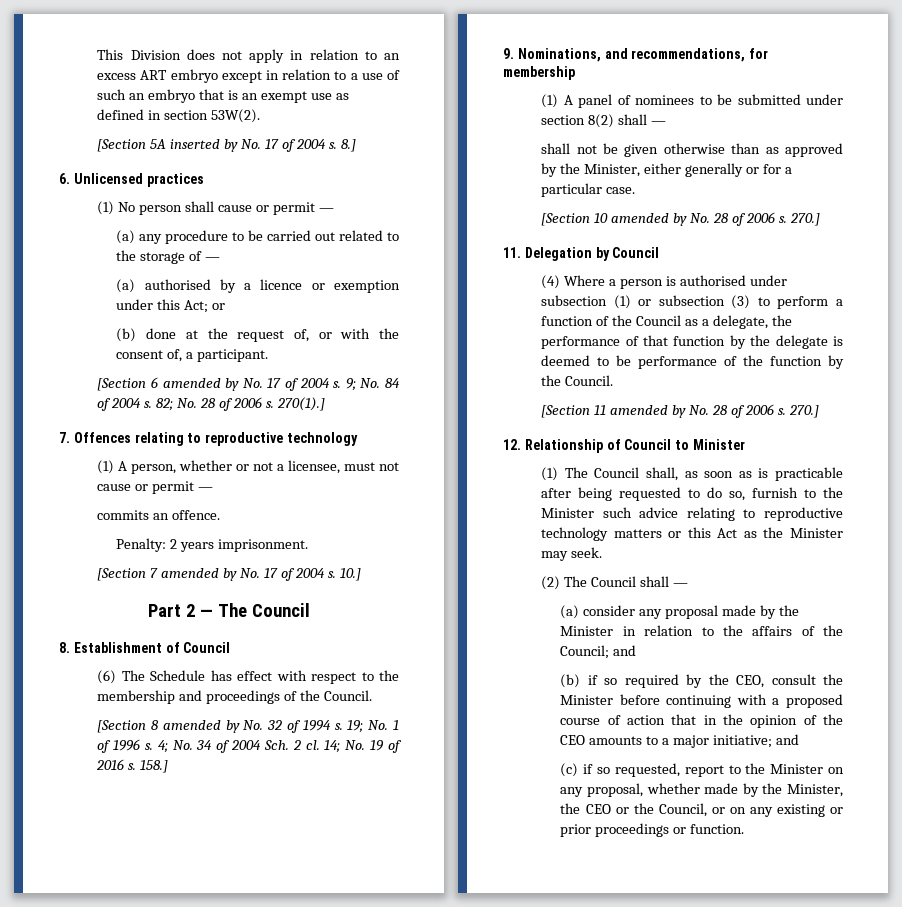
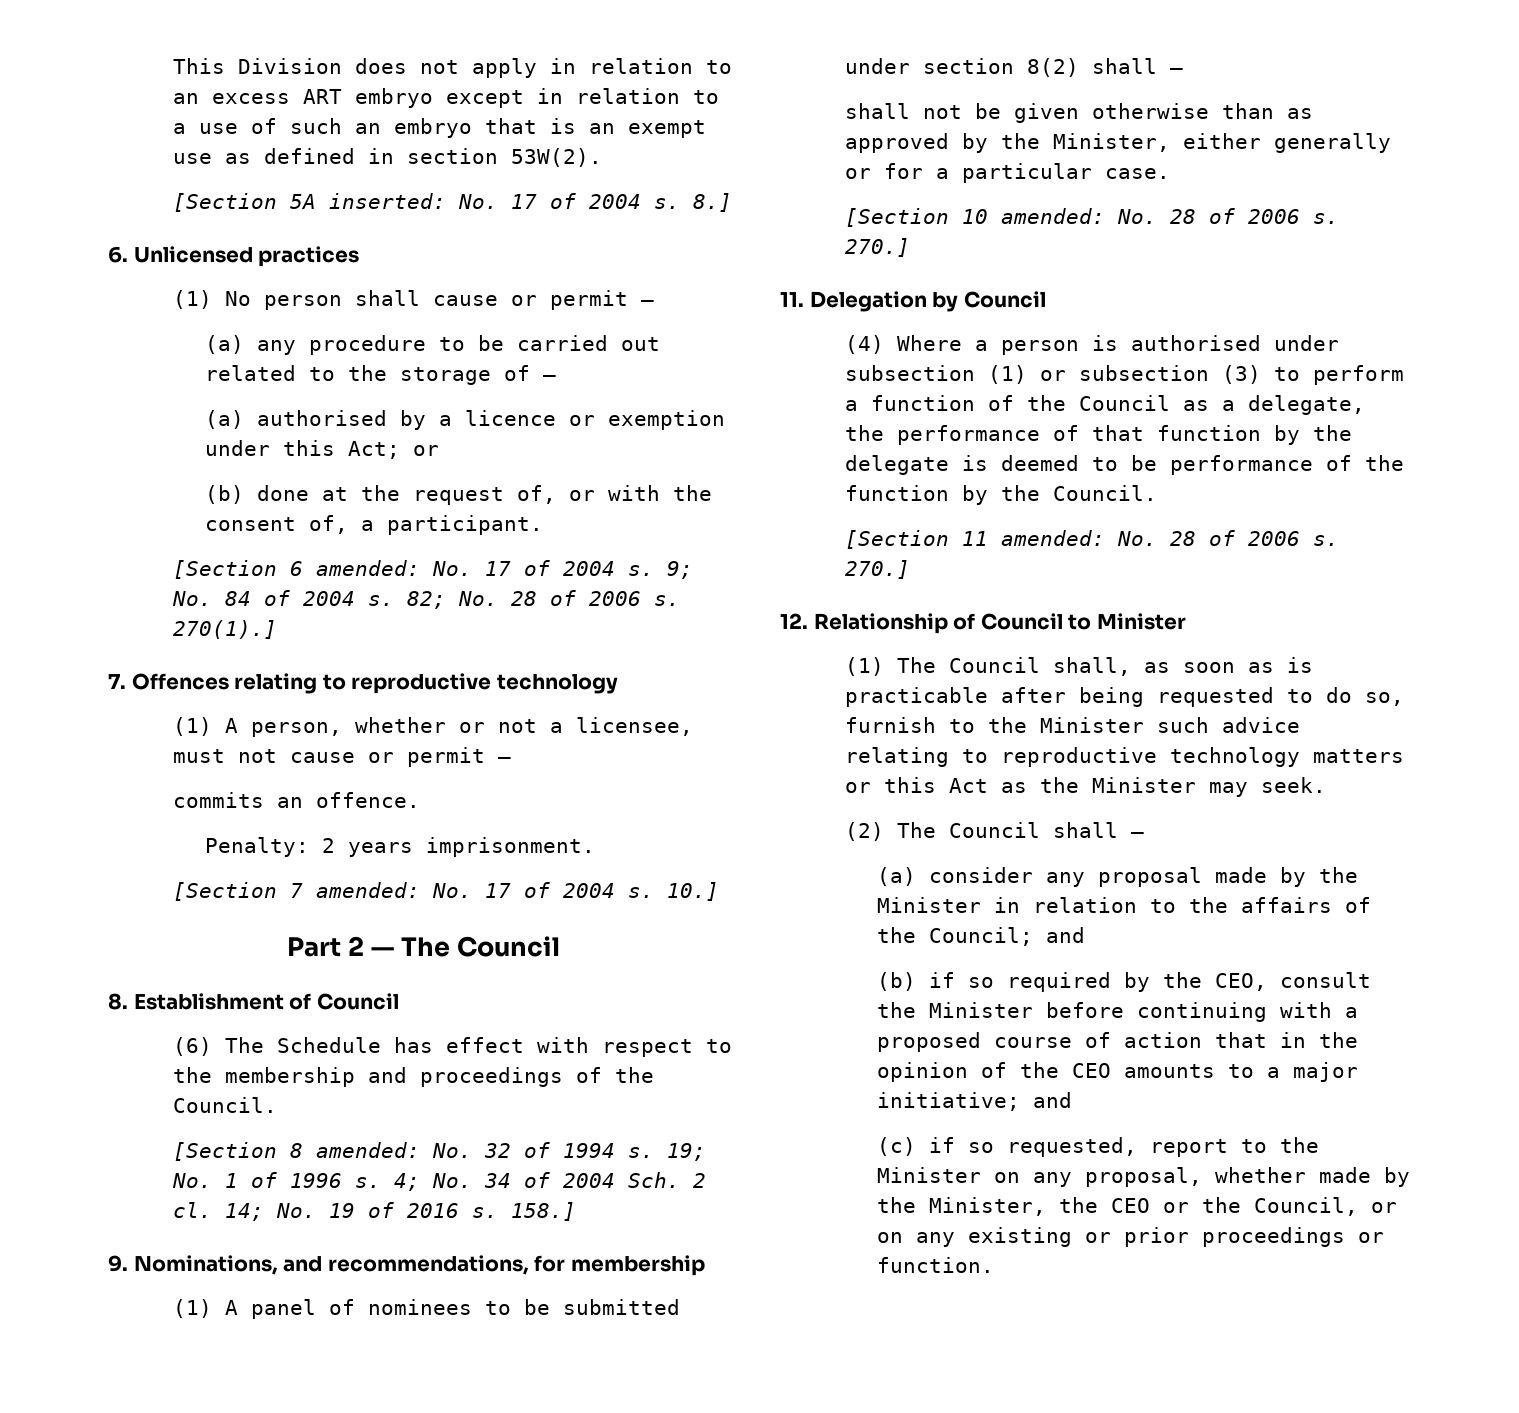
[170,139,239,152] inserted by -> [328,193,446,209] inserted:
[162,378,240,391] amended by -> [315,560,420,576] amended:
[161,568,238,581] amended by -> [315,882,420,898] amended:
[162,720,240,733] amended by -> [315,1142,420,1158] amended:
[611,213,688,226] amended by -> [1000,208,1105,224] amended:
[610,405,687,418] amended by -> [1000,530,1105,546] amended:

